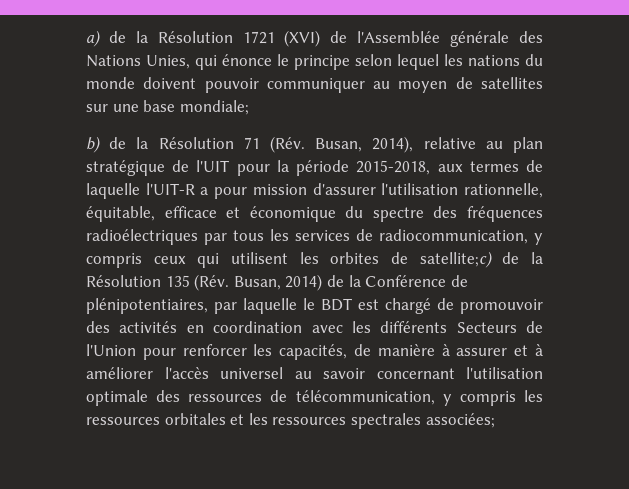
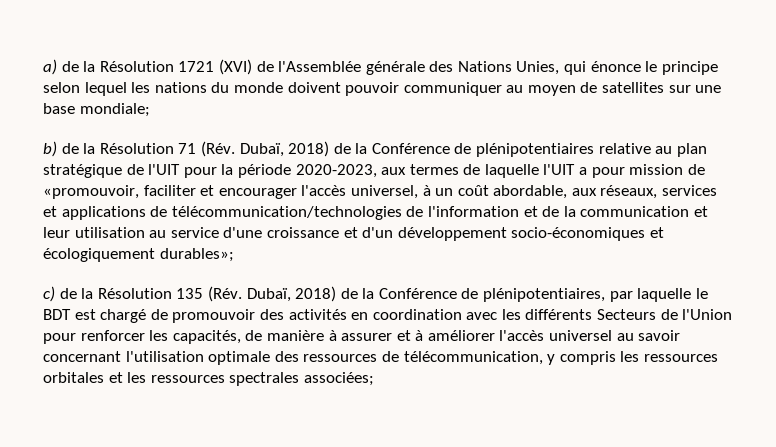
[315,136,414,153] Busan, 2014), -> [239,141,595,157] Dubaï, 2018) de la Conférence de plénipotentiaires
[356,160,431,175] 2015-2018, -> [295,164,377,178] 2020-2023,
[145,183,195,195] l'UIT-R -> [543,164,576,175] l'UIT
[312,183,543,198] [86,206,543,222] [86,229,543,245] [86,251,493,268] d'assurer l'utilisation rationnelle, équitable, efficace et économique du spectre des fréquences radioélectriques par tous les services de radiocommunication, y compris ceux qui utilisent les orbites de satellite;c) -> [687,164,705,175] [43,185,718,199] [43,206,708,220] [43,227,664,241] [43,248,234,262] [43,286,55,302] de «promouvoir, faciliter et encourager l'accès universel, à un coût abordable, aux réseaux, services et applications de télécommunication/technologies de l'information et de la communication et leur utilisation au service d'une croissance et d'un développement socio-économiques et écologiquement durables»; // c)
[233,274,323,291] Busan, 2014) -> [246,286,337,302] Dubaï, 2018)

